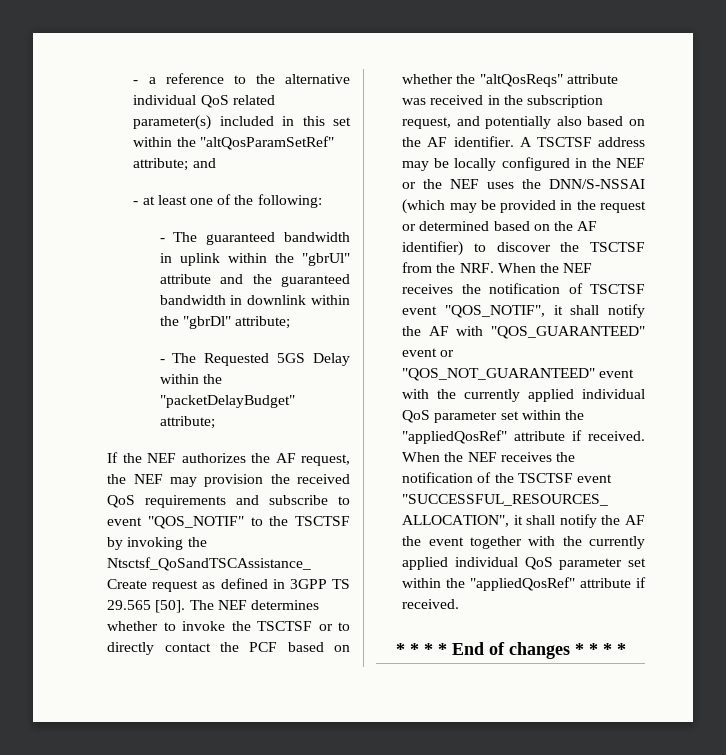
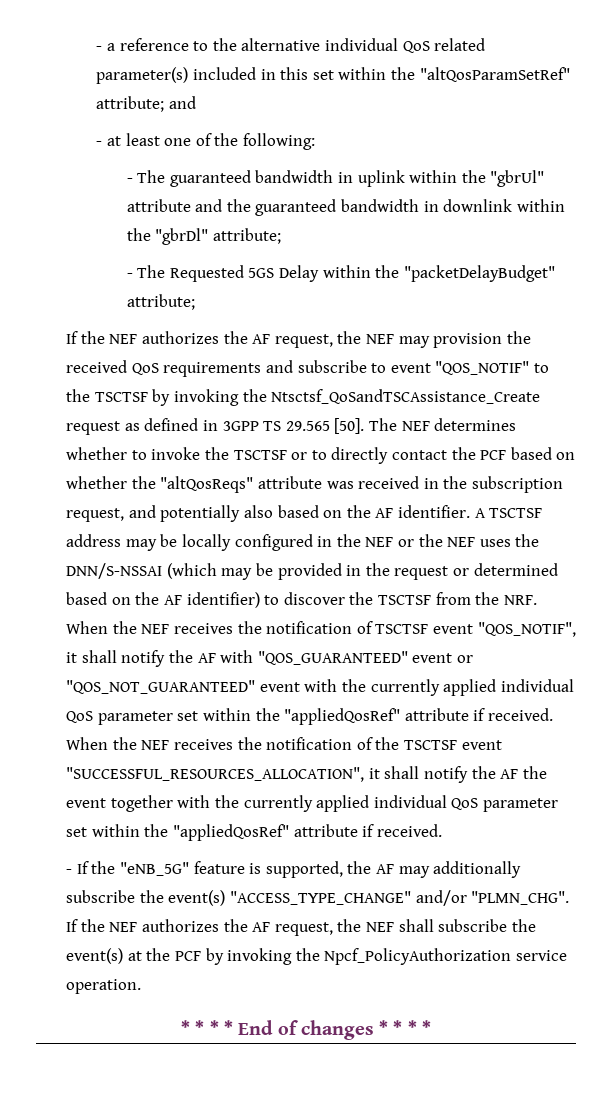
(460, 604) none -> [66,861,522,878] [66,890,570,906] [66,919,536,936] [66,948,567,965] [66,979,142,994] // - If the "eNB_5G" feature is supported, the AF may additionally subscribe the event(s) "ACCESS_TYPE_CHANGE" and/or "PLMN_CHG". If the NEF authorizes the AF request, the NEF shall subscribe the event(s) at the PCF by invoking the Npcf_PolicyAuthorization service operation.

